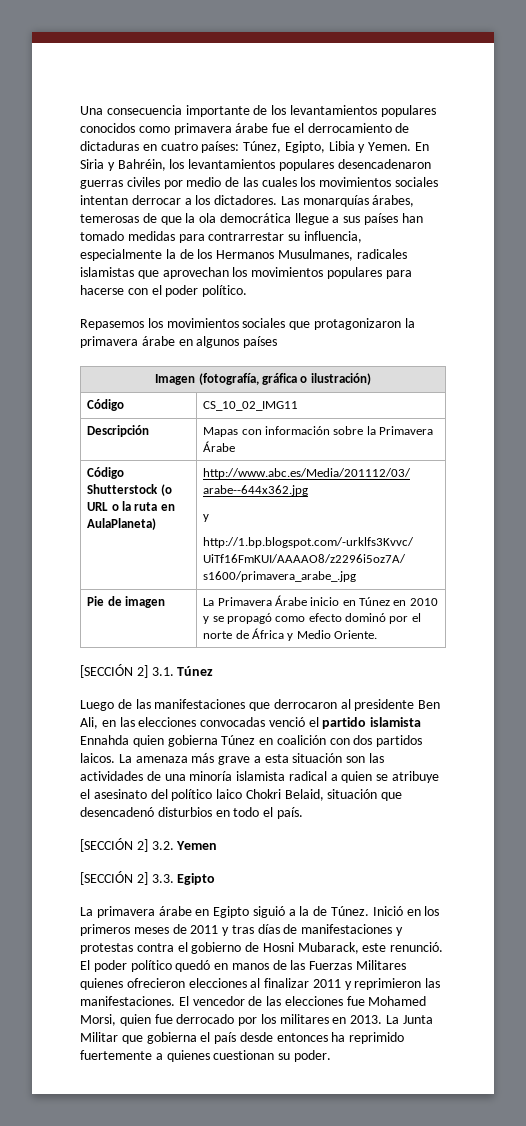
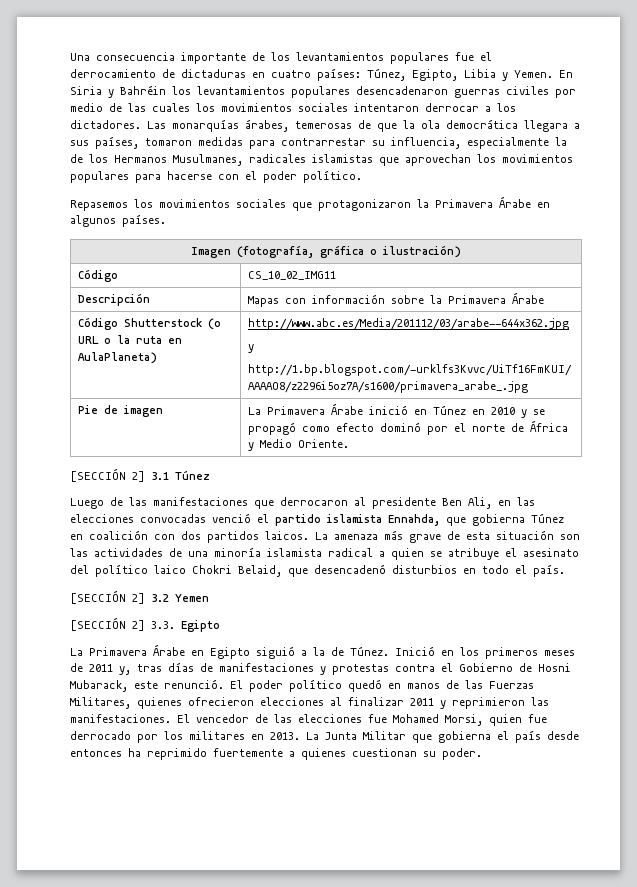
[80,123,269,135] conocidos como primavera árabe -> (449, 58) none
[117,159,166,171] Bahréin, -> [120,85,166,95] Bahréin
[80,195,128,205] intentan -> [354,103,419,112] intentaron
[294,213,329,225] llegue -> [524,120,568,132] llegara
[364,213,423,225] [80,231,124,241] países han tomado -> [95,136,192,149] países, tomaron
[80,336,175,348] primavera árabe -> [435,196,531,208] Primavera Árabe
[243,336,278,348] países -> [122,214,166,227] países.
[310,597,340,606] inicio -> [368,405,408,415] inició
[151,667,174,676] 3.1. -> [151,472,169,480] 3.1
[80,735,164,747] Ennahda quien -> [388,514,466,526] Ennahda, que
[253,756,261,763] a -> [447,531,460,540] de
[327,789,378,799] situación -> (282, 571) none
[151,841,174,850] 3.2. -> [151,594,169,602] 3.2
[96,906,192,918] primavera árabe -> [89,644,185,656] Primavera Árabe
[222,927,230,936] y -> [119,666,131,675] y,
[191,942,242,954] gobierno -> [459,663,513,672] Gobierno
[356,960,407,970] Militares -> [70,697,131,709] Militares,

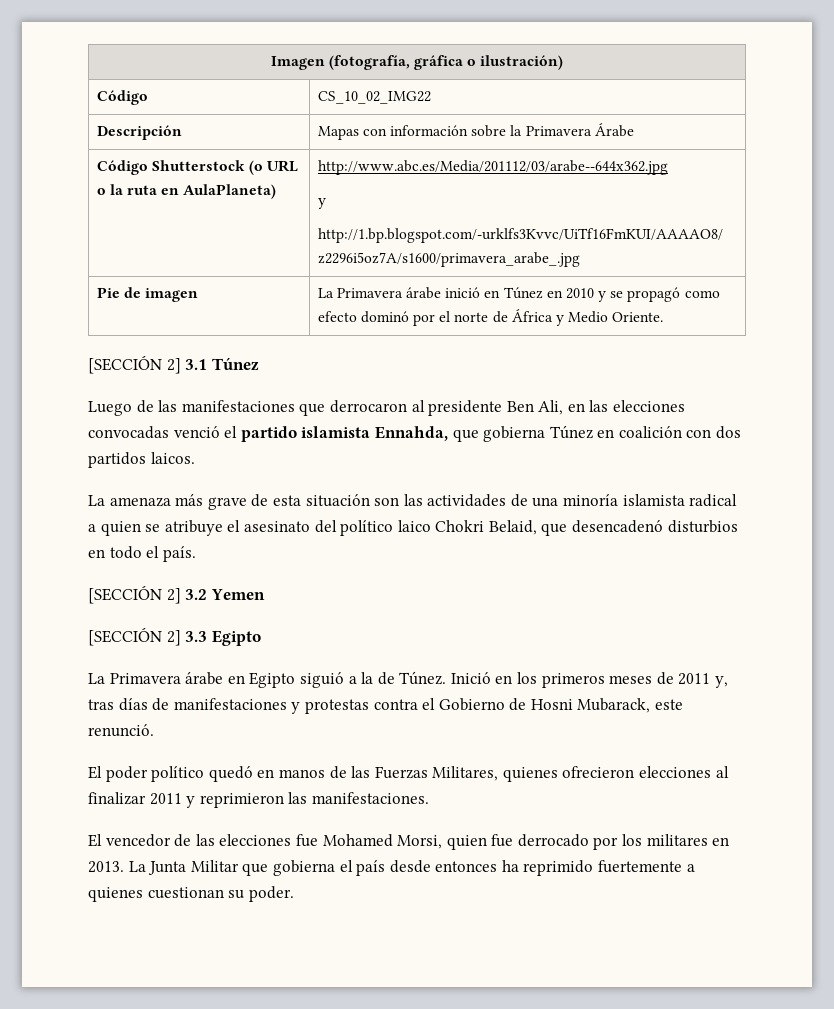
[70,52,492,64] [70,68,573,81] [70,85,576,98] [70,103,516,112] [70,119,580,132] [70,136,567,149] [70,154,573,166] [70,170,362,183] [70,196,550,211] [70,214,166,227] Una consecuencia importante de los levantamientos populares fue el derrocamiento de dictaduras en cuatro países: Túnez, Egipto, Libia y Yemen. En Siria y Bahréin los levantamientos populares desencadenaron guerras civiles por medio de las cuales los movimientos sociales intentaron derrocar a los dictadores. Las monarquías árabes, temerosas de que la ola democrática llegara a sus países, tomaron medidas para contrarrestar su influencia, especialmente la de los Hermanos Musulmanes, radicales islamistas que aprovechan los movimientos populares para hacerse con el poder político. // Repasemos los movimientos sociales que protagonizaron la Primavera Árabe en algunos países. // -> (270, 63) none
[247,271,336,280] CS_10_02_IMG11 -> [317,91,431,104] CS_10_02_IMG22
[330,403,363,415] Árabe -> [405,287,441,299] árabe
(309, 535) none -> (195, 458) //
[151,621,175,629] 3.3. -> [185,631,208,642] 3.3
[153,644,185,656] Árabe -> [185,672,224,685] árabe
(224, 684) none -> (154, 730) //
(171, 718) none -> (429, 798) //

